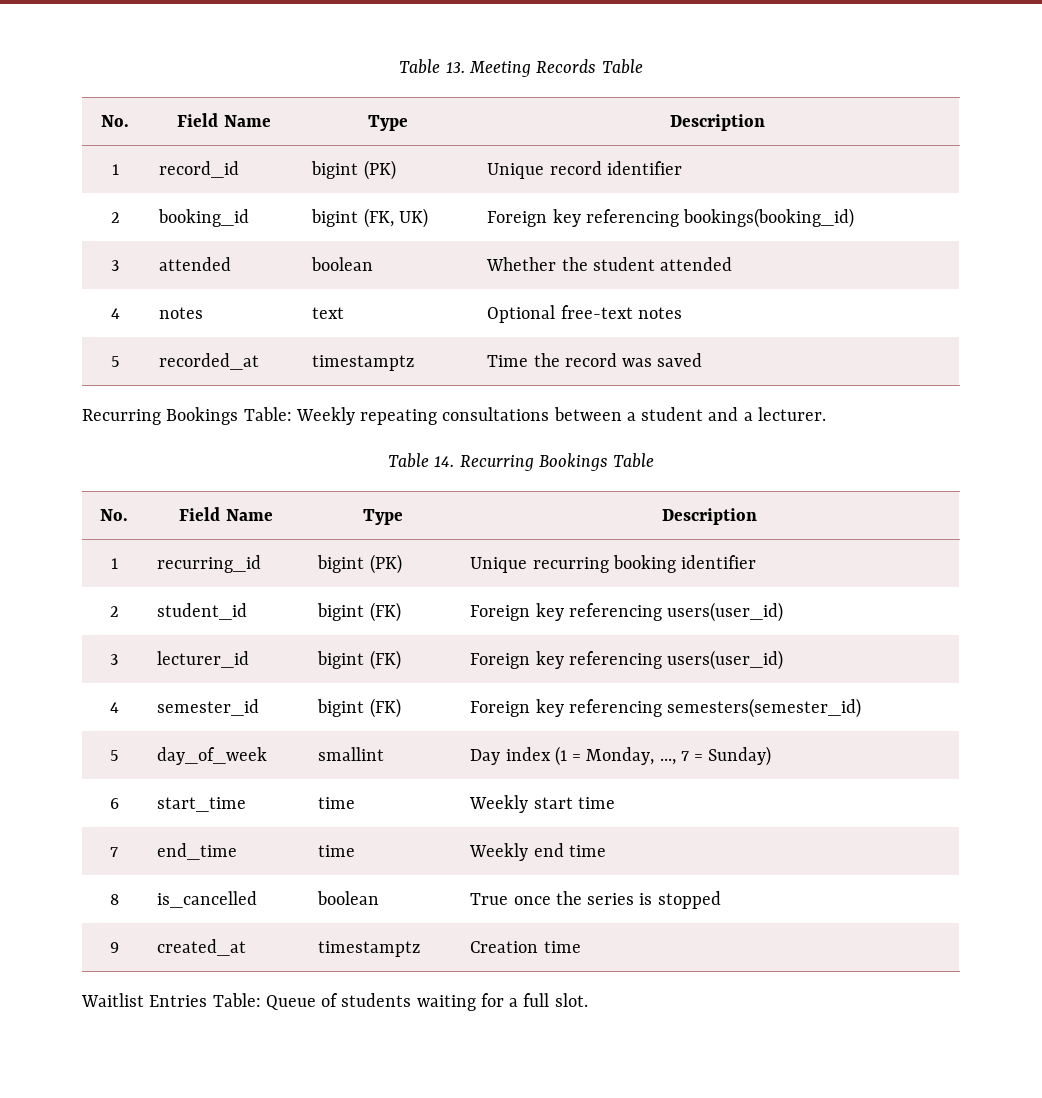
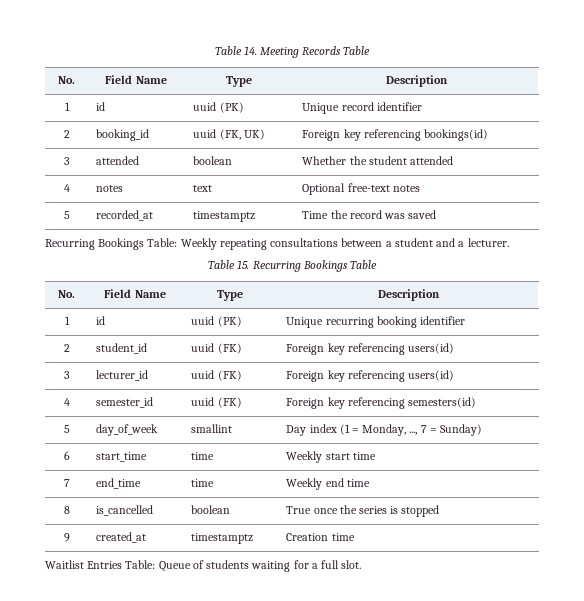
[399,59,465,74] Table 13. -> [214,46,257,55] Table 14.
[159,161,240,178] [311,161,359,179] record_id | bigint -> [96,102,106,111] [193,102,217,111] id | uuid
[311,209,359,227] bigint -> [193,129,217,138] uuid
[683,208,855,228] bookings(booking_id) -> [424,129,489,141] bookings(id)
[434,456,455,467] 14. -> [237,260,250,269] 15.
[157,555,262,573] [317,555,365,573] recurring_id | bigint -> [96,316,106,325] [191,316,215,325] id | uuid
[317,602,401,622] [470,602,784,622] bigint (FK) | Foreign key referencing users(user_id) -> [191,343,242,354] [286,343,455,355] uuid (FK) | Foreign key referencing users(id)
[317,650,401,670] [470,650,784,670] bigint (FK) | Foreign key referencing users(user_id) -> [191,370,242,381] [286,370,455,382] uuid (FK) | Foreign key referencing users(id)
[317,698,401,718] [470,698,862,718] bigint (FK) | Foreign key referencing semesters(semester_id) -> [191,397,242,408] [286,397,477,409] uuid (FK) | Foreign key referencing semesters(id)

